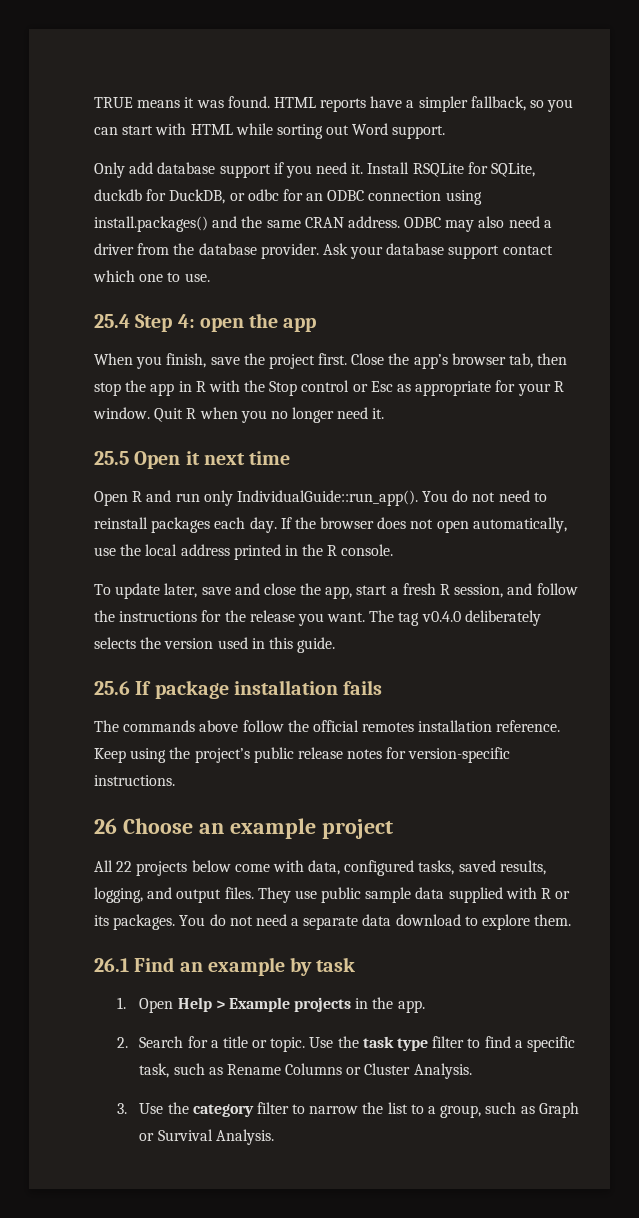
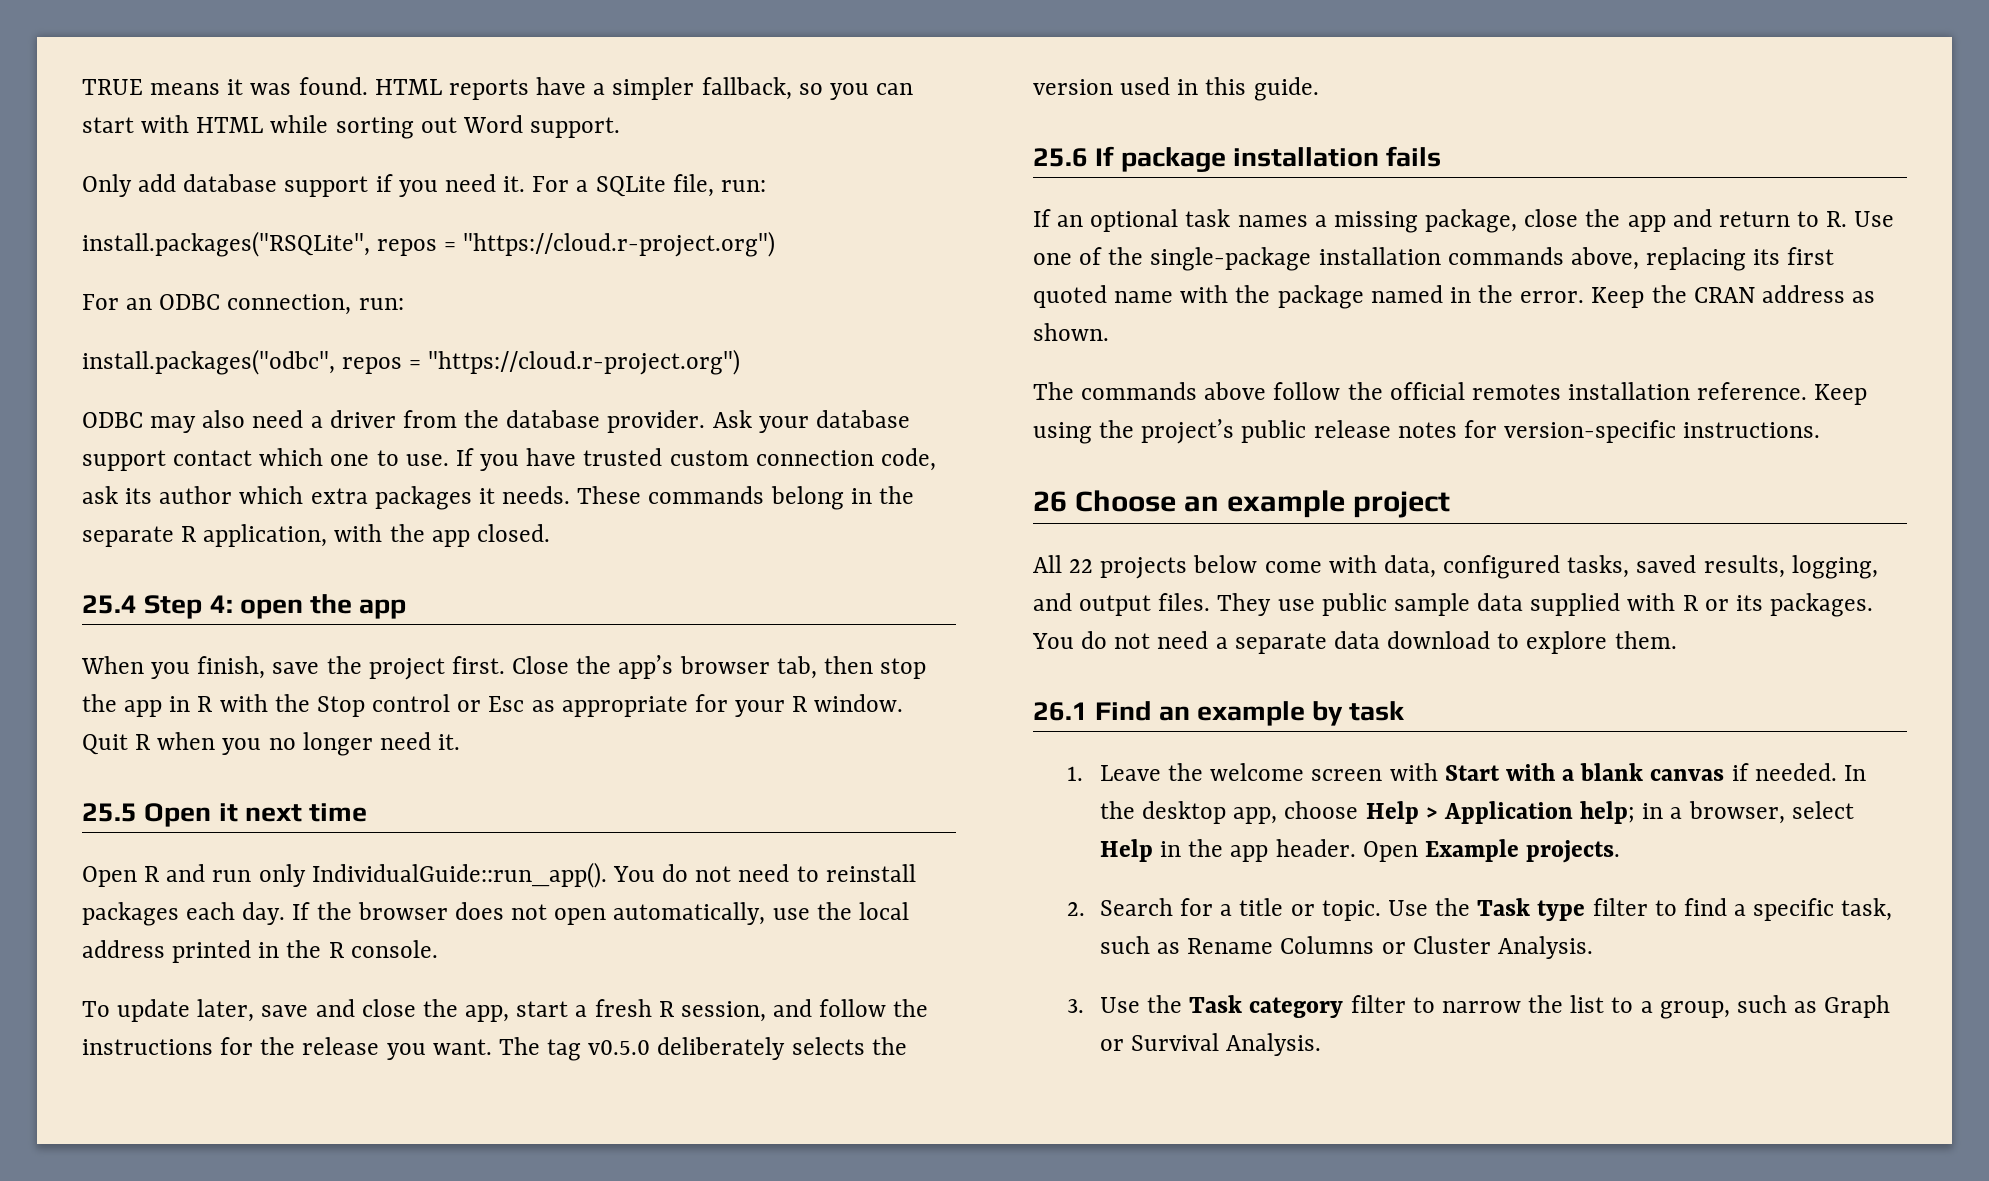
[367,162,536,177] [94,189,482,205] [94,216,400,232] Install RSQLite for SQLite, duckdb for DuckDB, or odbc for an ODBC connection using install.packages() and the same CRAN address. -> [532,174,766,197] [82,231,776,257] [82,294,404,315] [82,349,741,375] For a SQLite file, run: // install.packages("RSQLite", repos = "https://cloud.r-project.org") // For an ODBC connection, run: // install.packages("odbc", repos = "https://cloud.r-project.org") //
(210, 277) none -> [455,448,936,471] [82,486,914,510] [82,524,550,547] If you have trusted custom connection code, ask its author which extra packages it needs. These commands belong in the separate R application, with the app closed.
[421,611,461,622] v0.4.0 -> [588,1040,651,1055] v0.5.0
(383, 687) none -> [1033,209,1895,233] [1033,247,1835,271] [1033,285,1876,309] [1033,323,1109,341] // If an optional task names a missing package, close the app and return to R. Use one of the single-package installation commands above, replacing its first quoted name with the package named in the error. Keep the CRAN address as shown.
[139,997,425,1013] Open Help > Example projects in the app. -> [1100,763,1866,781] [1100,801,1854,824] [1100,839,1621,863] Leave the welcome screen with Start with a blank canvas if needed. In the desktop app, choose Help > Application help; in a browser, select Help in the app header. Open Example projects.
[362,1036,394,1048] task -> [1477,898,1531,916] Task
(189, 1108) none -> [1189,995,1243,1013] Task

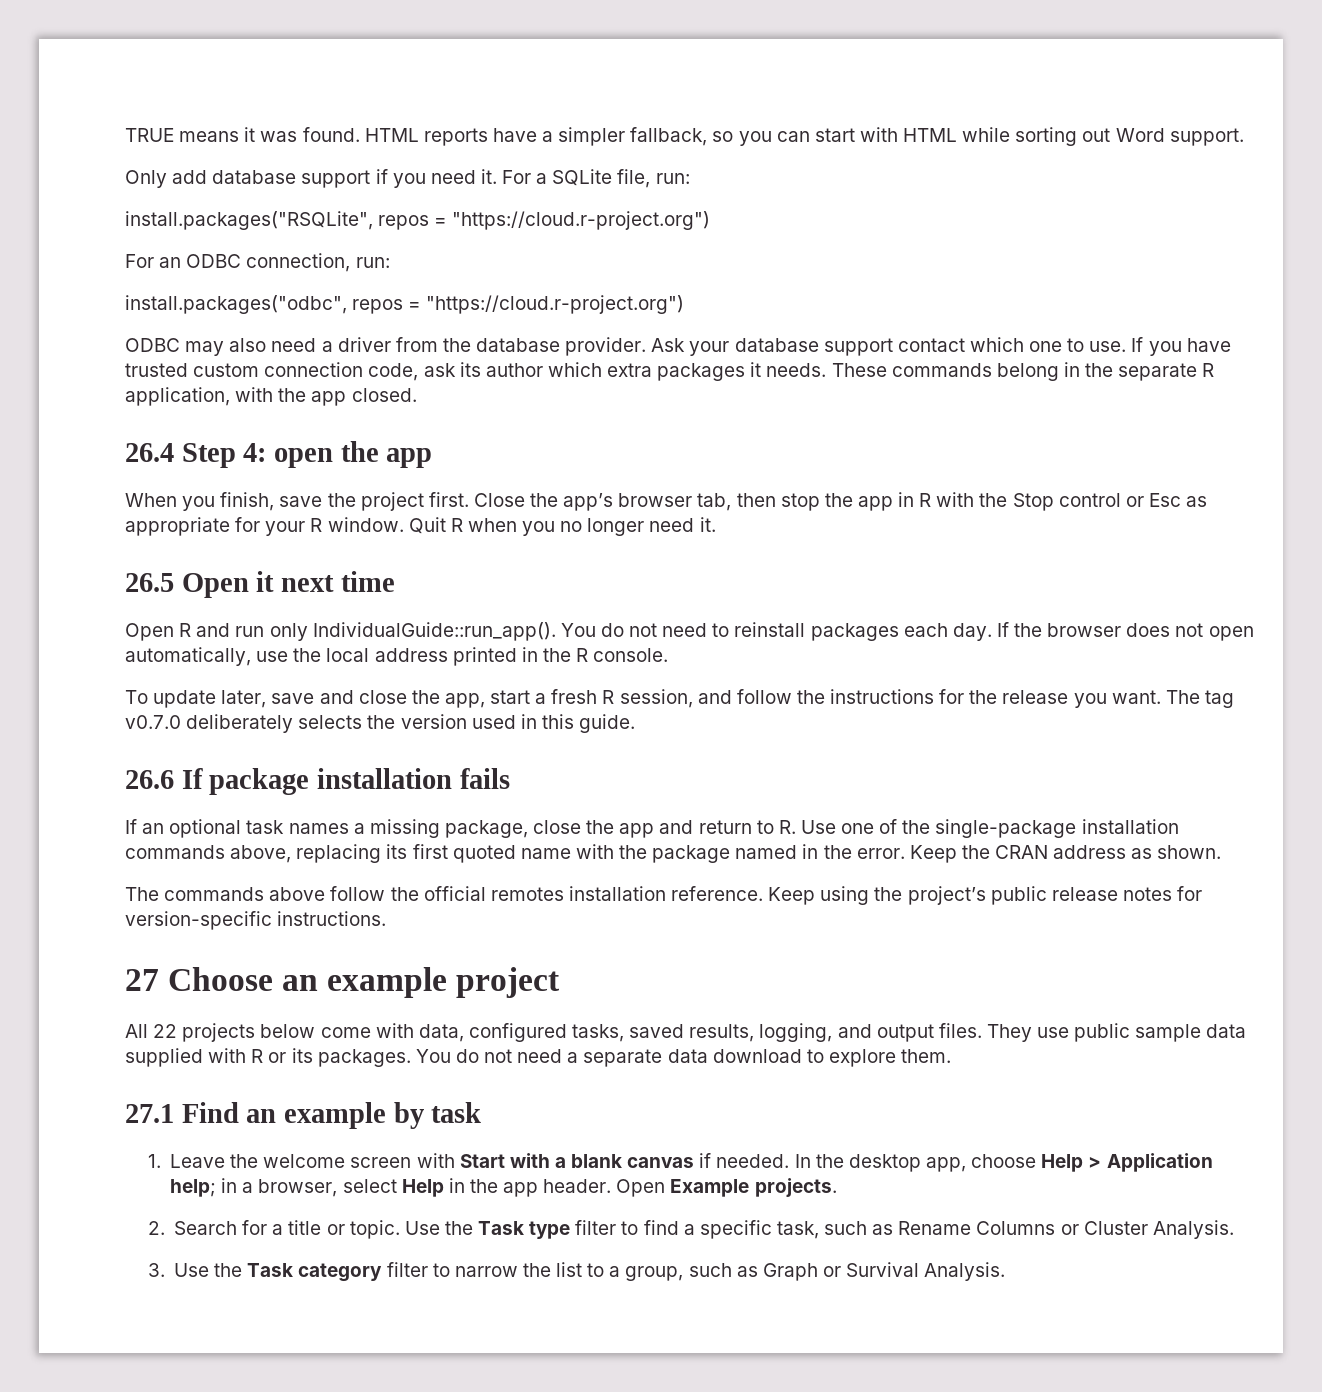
[82,595,137,614] 25.4 -> [125,443,174,462] 26.4
[82,803,137,822] 25.5 -> [125,573,174,592] 26.5
[588,1040,651,1055] v0.5.0 -> [125,715,181,729] v0.7.0
[1033,148,1088,167] 25.6 -> [125,770,174,789] 26.6
[1033,491,1067,512] 26 -> [125,969,159,991] 27
[1033,702,1088,721] 26.1 -> [125,1104,174,1123] 27.1

